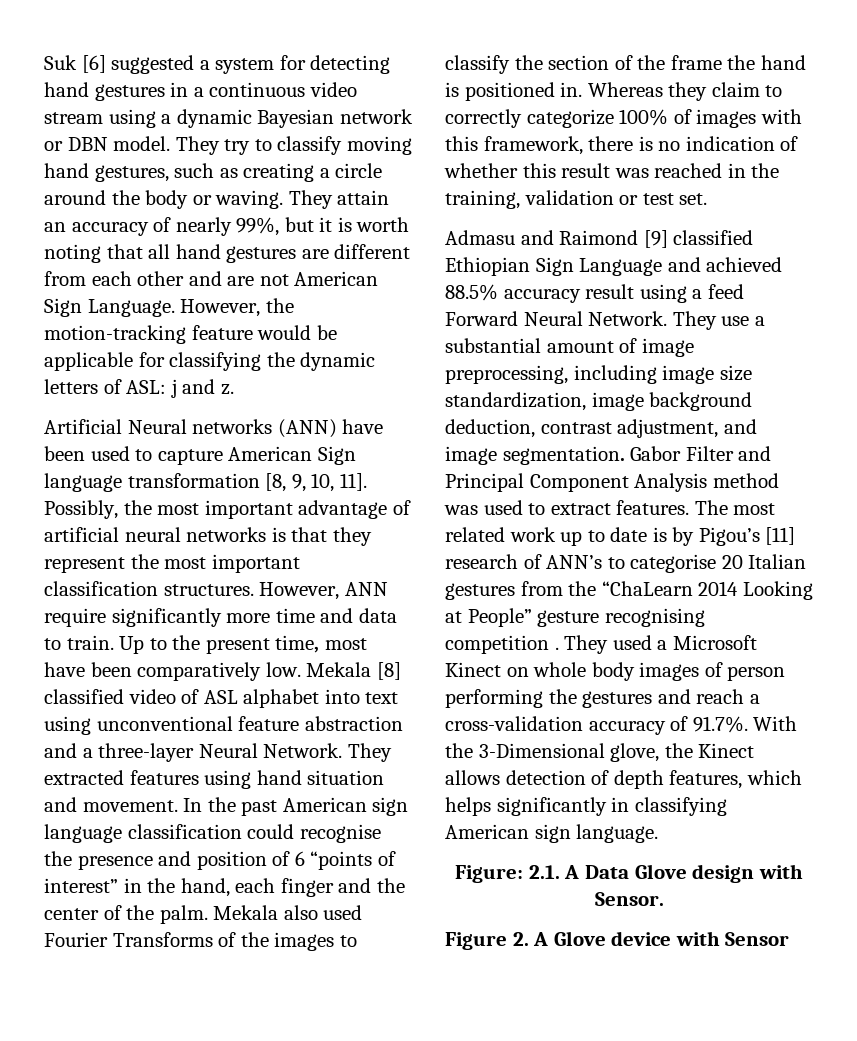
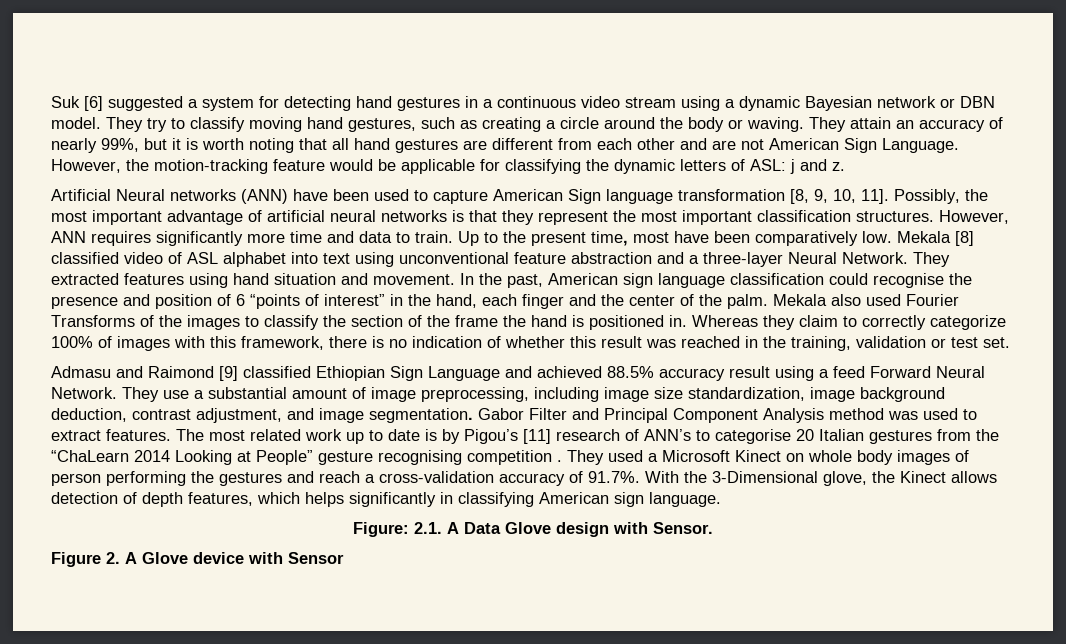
[44,608,106,627] require -> [91,231,151,246] requires
[241,800,278,816] past -> [507,274,543,288] past,

